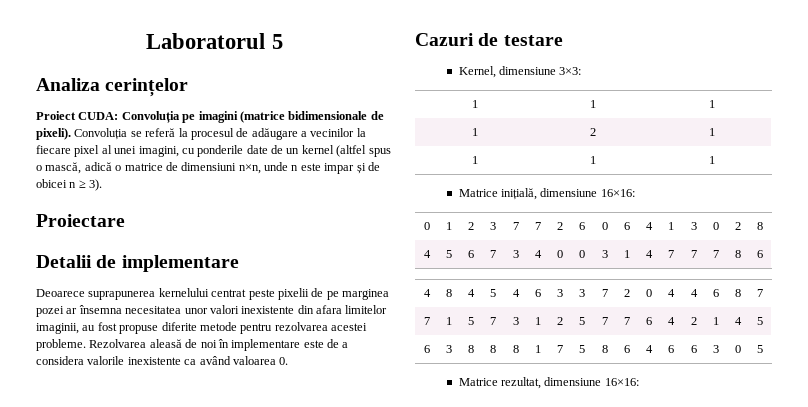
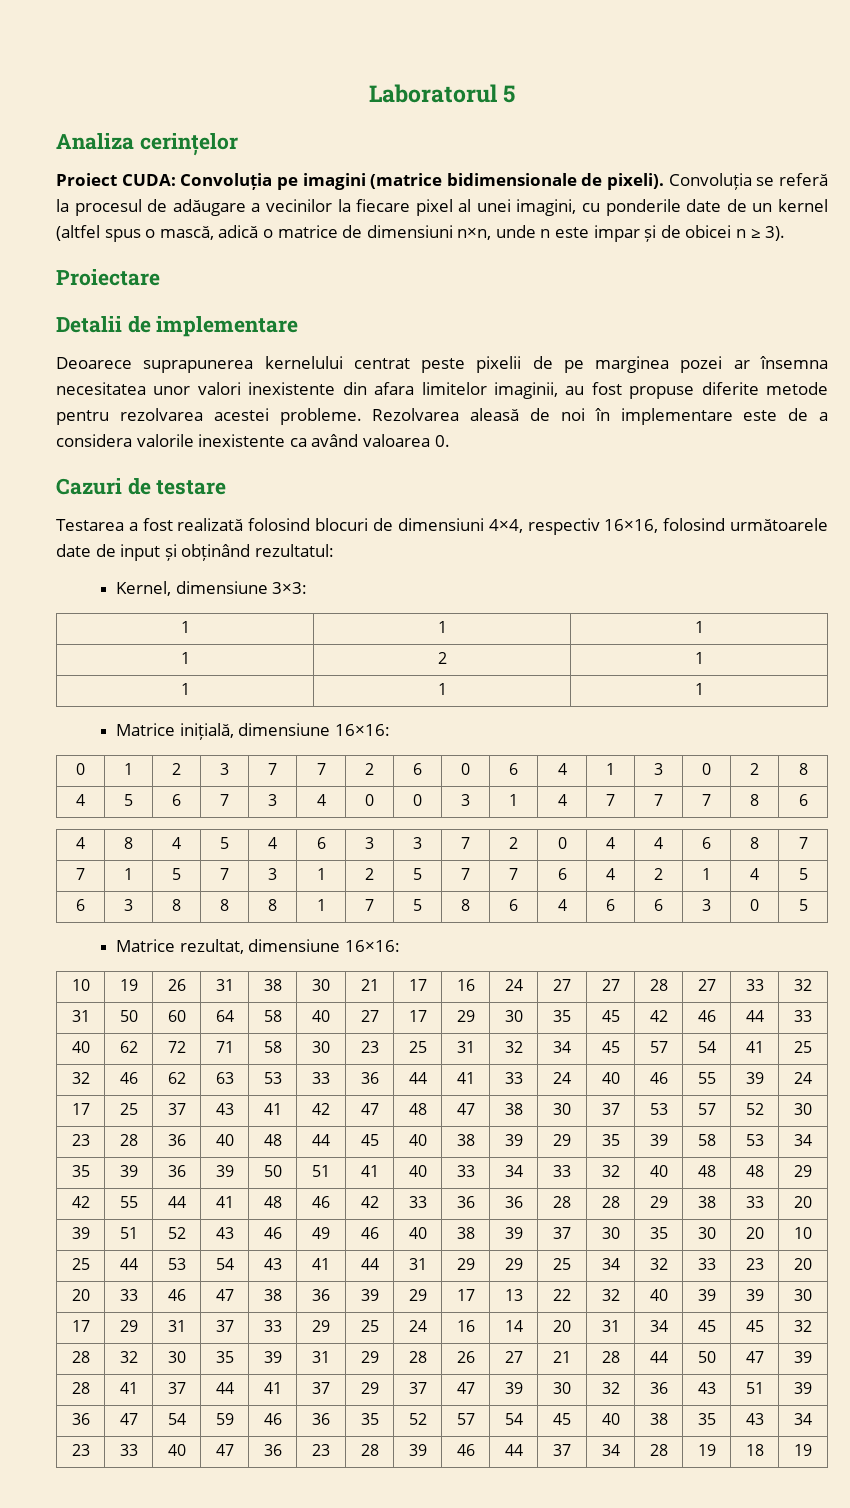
(563, 40) none -> [56,518,828,535] [56,544,334,561] // Testarea a fost realizată folosind blocuri de dimensiuni 4×4, respectiv 16×16, folosind următoarele date de input și obținând rezultatul:
(639, 382) none -> [71,979,90,991] [119,979,138,991] [167,979,186,991] [215,979,234,991] [263,979,282,991] [312,979,330,991] [360,979,379,991] [408,979,427,991] [456,979,475,991] [504,979,523,991] [553,979,571,991] [601,979,620,991] [649,979,668,991] [697,979,716,991] [745,979,764,991] [794,979,812,991] [71,1010,90,1022] [119,1010,138,1022] [167,1010,186,1022] [215,1010,234,1022] [263,1010,282,1022] [312,1010,330,1022] [360,1010,379,1022] [408,1010,427,1022] [456,1010,475,1022] [504,1010,523,1022] [553,1010,571,1022] [601,1010,620,1022] [649,1010,668,1022] [697,1010,716,1022] [745,1010,764,1022] [794,1010,812,1022] [71,1041,90,1053] [119,1041,138,1053] [167,1041,186,1053] [215,1041,234,1053] [263,1041,282,1053] [312,1041,330,1053] [360,1041,379,1053] [408,1041,427,1053] [456,1041,475,1053] [504,1041,523,1053] [553,1041,571,1053] [601,1041,620,1053] [649,1041,668,1053] [697,1041,716,1053] [745,1041,764,1053] [794,1041,812,1053] [71,1072,90,1084] [119,1072,138,1084] [167,1072,186,1084] [215,1072,234,1084] [263,1072,282,1084] [312,1072,330,1084] [360,1072,379,1084] [408,1072,427,1084] [456,1072,475,1084] [504,1072,523,1084] [553,1072,571,1084] [601,1072,620,1084] [649,1072,668,1084] [697,1072,716,1084] [745,1072,764,1084] [794,1072,812,1084] [71,1103,90,1115] [119,1103,138,1115] [167,1103,186,1115] [215,1103,234,1115] [263,1103,282,1115] [312,1103,330,1115] [360,1103,379,1115] [408,1103,427,1115] [456,1103,475,1115] [504,1103,523,1115] [553,1103,571,1115] [601,1103,620,1115] [649,1103,668,1115] [697,1103,716,1115] [745,1103,764,1115] [794,1103,812,1115] [71,1134,90,1146] [119,1134,138,1146] [167,1134,186,1146] [215,1134,234,1146] [263,1134,282,1146] [312,1134,330,1146] [360,1134,379,1146] [408,1134,427,1146] [456,1134,475,1146] [504,1134,523,1146] [553,1134,571,1146] [601,1134,620,1146] [649,1134,668,1146] [697,1134,716,1146] [745,1134,764,1146] [794,1134,812,1146] [71,1165,90,1177] [119,1165,138,1177] [167,1165,186,1177] [215,1165,234,1177] [263,1165,282,1177] [312,1165,330,1177] [360,1165,379,1177] [408,1165,427,1177] [456,1165,475,1177] [504,1165,523,1177] [553,1165,571,1177] [601,1165,620,1177] [649,1165,668,1177] [697,1165,716,1177] [745,1165,764,1177] [794,1165,812,1177] [71,1196,90,1208] [119,1196,138,1208] [167,1196,186,1208] [215,1196,234,1208] [263,1196,282,1208] [312,1196,330,1208] [360,1196,379,1208] [408,1196,427,1208] [456,1196,475,1208] [504,1196,523,1208] [553,1196,571,1208] [601,1196,620,1208] [649,1196,668,1208] [697,1196,716,1208] [745,1196,764,1208] [794,1196,812,1208] [71,1227,90,1239] [119,1227,138,1239] [167,1227,186,1239] [215,1227,234,1239] [263,1227,282,1239] [312,1227,330,1239] [360,1227,379,1239] [408,1227,427,1239] [456,1227,475,1239] [504,1227,523,1239] [553,1227,571,1239] [601,1227,620,1239] [649,1227,668,1239] [697,1227,716,1239] [745,1227,764,1239] [794,1227,812,1239] [71,1258,90,1270] [119,1258,138,1270] [167,1258,186,1270] [215,1258,234,1270] [263,1258,282,1270] [312,1258,330,1270] [360,1258,379,1270] [408,1258,427,1270] [456,1258,475,1270] [504,1258,523,1270] [553,1258,571,1270] [601,1258,620,1270] [649,1258,668,1270] [697,1258,716,1270] [745,1258,764,1270] [794,1258,812,1270] [71,1289,90,1301] [119,1289,138,1301] [167,1289,186,1301] [215,1289,234,1301] [263,1289,282,1301] [312,1289,330,1301] [360,1289,379,1301] [408,1289,427,1301] [456,1289,475,1301] [504,1289,523,1301] [553,1289,571,1301] [601,1289,620,1301] [649,1289,668,1301] [697,1289,716,1301] [745,1289,764,1301] [794,1289,812,1301] [71,1320,90,1332] [119,1320,138,1332] [167,1320,186,1332] [215,1320,234,1332] [263,1320,282,1332] [312,1320,330,1332] [360,1320,379,1332] [408,1320,427,1332] [456,1320,475,1332] [504,1320,523,1332] [553,1320,571,1332] [601,1320,620,1332] [649,1320,668,1332] [697,1320,716,1332] [745,1320,764,1332] [794,1320,812,1332] [71,1351,90,1363] [119,1351,138,1363] [167,1351,186,1363] [215,1351,234,1363] [263,1351,282,1363] [312,1351,330,1363] [360,1351,379,1363] [408,1351,427,1363] [456,1351,475,1363] [504,1351,523,1363] [553,1351,571,1363] [601,1351,620,1363] [649,1351,668,1363] [697,1351,716,1363] [745,1351,764,1363] [794,1351,812,1363] [71,1382,90,1394] [119,1382,138,1394] [167,1382,186,1394] [215,1382,234,1394] [263,1382,282,1394] [312,1382,330,1394] [360,1382,379,1394] [408,1382,427,1394] [456,1382,475,1394] [504,1382,523,1394] [553,1382,571,1394] [601,1382,620,1394] [649,1382,668,1394] [697,1382,716,1394] [745,1382,764,1394] [794,1382,812,1394] [71,1413,90,1425] [119,1413,138,1425] [167,1413,186,1425] [215,1413,234,1425] [263,1413,282,1425] [312,1413,330,1425] [360,1413,379,1425] [408,1413,427,1425] [456,1413,475,1425] [504,1413,523,1425] [553,1413,571,1425] [601,1413,620,1425] [649,1413,668,1425] [697,1413,716,1425] [745,1413,764,1425] [794,1413,812,1425] [71,1444,90,1456] [119,1444,138,1456] [167,1444,186,1456] [215,1444,234,1456] [263,1444,282,1456] [312,1444,330,1456] [360,1444,379,1456] [408,1444,427,1456] [456,1444,475,1456] [504,1444,523,1456] [553,1444,571,1456] [601,1444,620,1456] [649,1444,668,1456] [697,1444,716,1456] [745,1444,764,1456] [794,1444,812,1456] // 10 | 19 | 26 | 31 | 38 | 30 | 21 | 17 | 16 | 24 | 27 | 27 | 28 | 27 | 33 | 32 // 31 | 50 | 60 | 64 | 58 | 40 | 27 | 17 | 29 | 30 | 35 | 45 | 42 | 46 | 44 | 33 // 40 | 62 | 72 | 71 | 58 | 30 | 23 | 25 | 31 | 32 | 34 | 45 | 57 | 54 | 41 | 25 // 32 | 46 | 62 | 63 | 53 | 33 | 36 | 44 | 41 | 33 | 24 | 40 | 46 | 55 | 39 | 24 // 17 | 25 | 37 | 43 | 41 | 42 | 47 | 48 | 47 | 38 | 30 | 37 | 53 | 57 | 52 | 30 // 23 | 28 | 36 | 40 | 48 | 44 | 45 | 40 | 38 | 39 | 29 | 35 | 39 | 58 | 53 | 34 // 35 | 39 | 36 | 39 | 50 | 51 | 41 | 40 | 33 | 34 | 33 | 32 | 40 | 48 | 48 | 29 // 42 | 55 | 44 | 41 | 48 | 46 | 42 | 33 | 36 | 36 | 28 | 28 | 29 | 38 | 33 | 20 // 39 | 51 | 52 | 43 | 46 | 49 | 46 | 40 | 38 | 39 | 37 | 30 | 35 | 30 | 20 | 10 // 25 | 44 | 53 | 54 | 43 | 41 | 44 | 31 | 29 | 29 | 25 | 34 | 32 | 33 | 23 | 20 // 20 | 33 | 46 | 47 | 38 | 36 | 39 | 29 | 17 | 13 | 22 | 32 | 40 | 39 | 39 | 30 // 17 | 29 | 31 | 37 | 33 | 29 | 25 | 24 | 16 | 14 | 20 | 31 | 34 | 45 | 45 | 32 // 28 | 32 | 30 | 35 | 39 | 31 | 29 | 28 | 26 | 27 | 21 | 28 | 44 | 50 | 47 | 39 // 28 | 41 | 37 | 44 | 41 | 37 | 29 | 37 | 47 | 39 | 30 | 32 | 36 | 43 | 51 | 39 // 36 | 47 | 54 | 59 | 46 | 36 | 35 | 52 | 57 | 54 | 45 | 40 | 38 | 35 | 43 | 34 // 23 | 33 | 40 | 47 | 36 | 23 | 28 | 39 | 46 | 44 | 37 | 34 | 28 | 19 | 18 | 19

